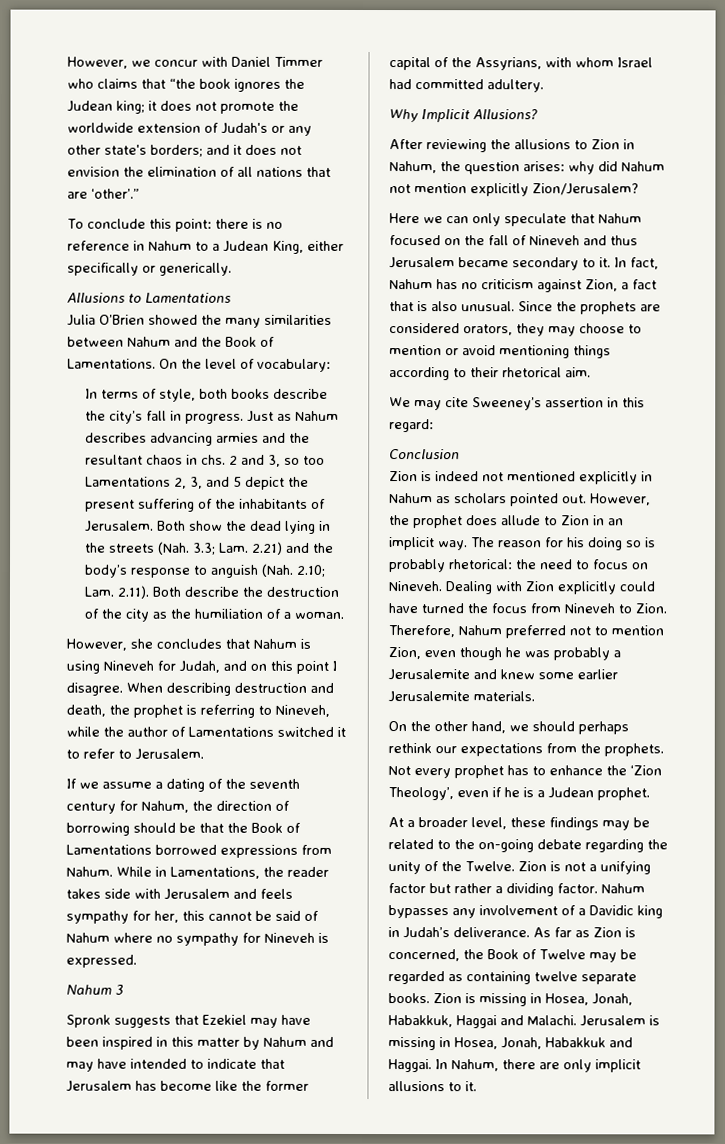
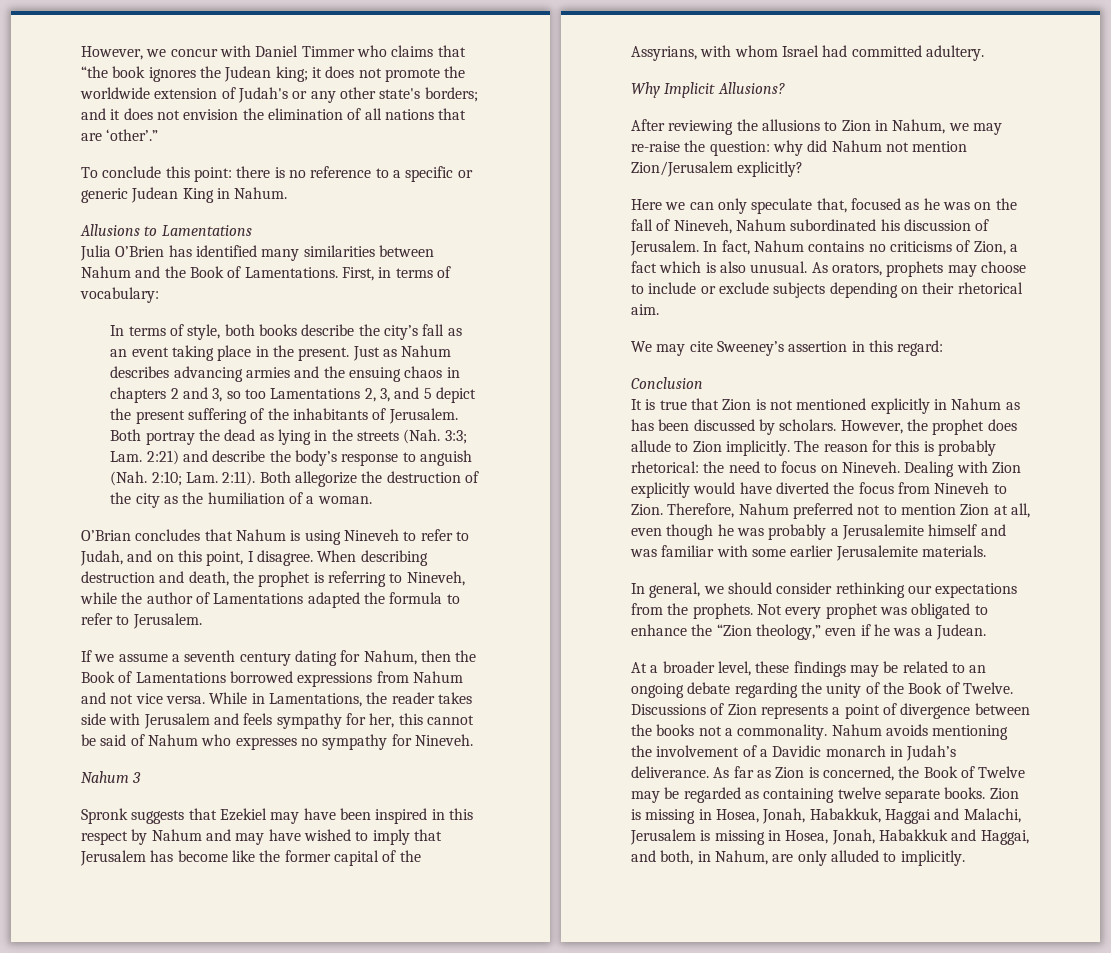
[133,240,344,254] [67,262,232,276] in Nahum to a Judean King, either specifically or generically. -> [375,166,473,182] [81,187,288,203] to a specific or generic Judean King in Nahum.
[148,314,222,325] showed the -> [168,245,257,257] has identified
[159,358,237,369] On the level -> [341,267,433,281] First, in terms
[170,410,245,424] in progress. -> [447,328,462,336] [110,345,350,361] as an event taking place in the present.
[85,454,144,465] resultant -> [348,367,401,382] ensuing
[201,454,227,465] chs. -> [110,387,167,403] chapters
[189,520,224,531] show -> [145,431,195,445] portray
(283, 525) none -> [259,433,274,441] as
[193,541,311,555] 3.3; Lam. 2.21) and -> [444,430,467,444] [110,450,266,465] 3:3; Lam. 2:21) and describe
[296,564,327,577] [84,585,240,599] 2.10; Lam. 2.11). Both describe -> [151,471,357,487] 2:10; Lam. 2:11). Both allegorize
[66,638,153,651] However, she -> [81,530,131,541] O’Brian
[157,660,176,671] for -> [403,529,469,541] to refer to
[296,660,329,674] point -> [206,551,244,566] point,
[277,726,346,737] switched it -> [307,592,443,608] adapted the formula
[166,778,246,792] dating of the -> (180, 658) none
(116, 807) none -> [294,650,337,666] dating
[192,800,290,811] [66,822,224,836] the direction of borrowing should be that -> [420,650,451,662] then
[66,866,113,877] Nahum. -> [412,671,463,683] [81,692,205,704] Nahum and not vice versa.
[113,932,153,943] where -> [201,734,297,750] who expresses
[264,932,329,943] [66,954,137,968] Nineveh is expressed. -> [414,734,473,746] Nineveh.
[197,1037,240,1047] matter -> [81,831,128,845] respect
[130,1058,257,1069] intended to indicate -> [303,829,410,845] wished to imply
[440,161,565,175] the question arises: -> [948,123,1002,135] [631,140,770,156] we may re-raise the question:
[470,183,639,197] explicitly Zion/Jerusalem? -> [631,161,804,177] Zion/Jerusalem explicitly?
[570,213,642,224] [389,235,638,246] [389,257,659,271] [389,279,582,293] that Nahum focused on the fall of Nineveh and thus Jerusalem became secondary to it. In fact, Nahum has no criticism against -> [816,198,1017,213] [631,219,990,234] [630,240,971,256] that, focused as he was on the fall of Nineveh, Nahum subordinated his discussion of Jerusalem. In fact, Nahum contains no criticisms of
[389,301,414,312] that -> [659,261,702,273] which
[518,301,661,315] [389,323,642,337] [389,345,611,359] [389,367,467,381] Since the prophets are considered orators, they may choose to mention or avoid mentioning things according to -> [811,261,1026,277] [631,282,918,298] As orators, prophets may choose to include or exclude subjects depending on
[389,471,479,482] Zion is indeed -> [631,398,766,410] It is true that Zion is
[454,493,587,507] scholars pointed out. -> [631,419,837,435] has been discussed by scholars.
[593,515,624,526] [389,537,642,551] in an implicit way. The reason for his doing so -> [725,440,920,456] implicitly. The reason for this
[619,581,655,592] [388,603,464,614] could have turned -> [693,482,829,494] would have diverted
[388,647,421,660] Zion, -> [960,503,1030,518] Zion at all,
[473,669,535,680] and knew -> [928,524,1006,536] [630,545,748,557] himself and was familiar with
[388,721,629,735] [388,743,432,754] On the other hand, we should perhaps rethink -> [631,582,905,598] In general, we should consider rethinking
[507,765,529,776] has -> [879,603,971,619] was obligated
[630,765,662,776] [388,787,454,801] ‘Zion Theology’, -> [716,624,821,640] “Zion theology,”
[523,787,650,801] is a Judean prophet. -> [893,624,986,640] was a Judean.
[454,839,534,853] the on-going -> [969,665,987,673] [631,683,684,698] an ongoing
[465,861,651,875] [388,883,645,897] [388,905,476,919] Twelve. Zion is not a unifying factor but rather a dividing factor. Nahum bypasses any -> [908,682,1013,694] [631,703,1030,719] [631,724,1009,740] [631,745,652,757] Book of Twelve. Discussions of Zion represents a point of divergence between the books not a commonality. Nahum avoids mentioning the
[637,905,663,919] king -> [825,745,886,757] monarch
[527,1015,577,1026] Malachi. -> [963,808,1021,823] Malachi,
[388,1059,641,1073] [388,1081,477,1092] Haggai. In Nahum, there are only implicit allusions to it. -> [980,830,1029,845] [631,850,965,866] Haggai, and both, in Nahum, are only alluded to implicitly.

